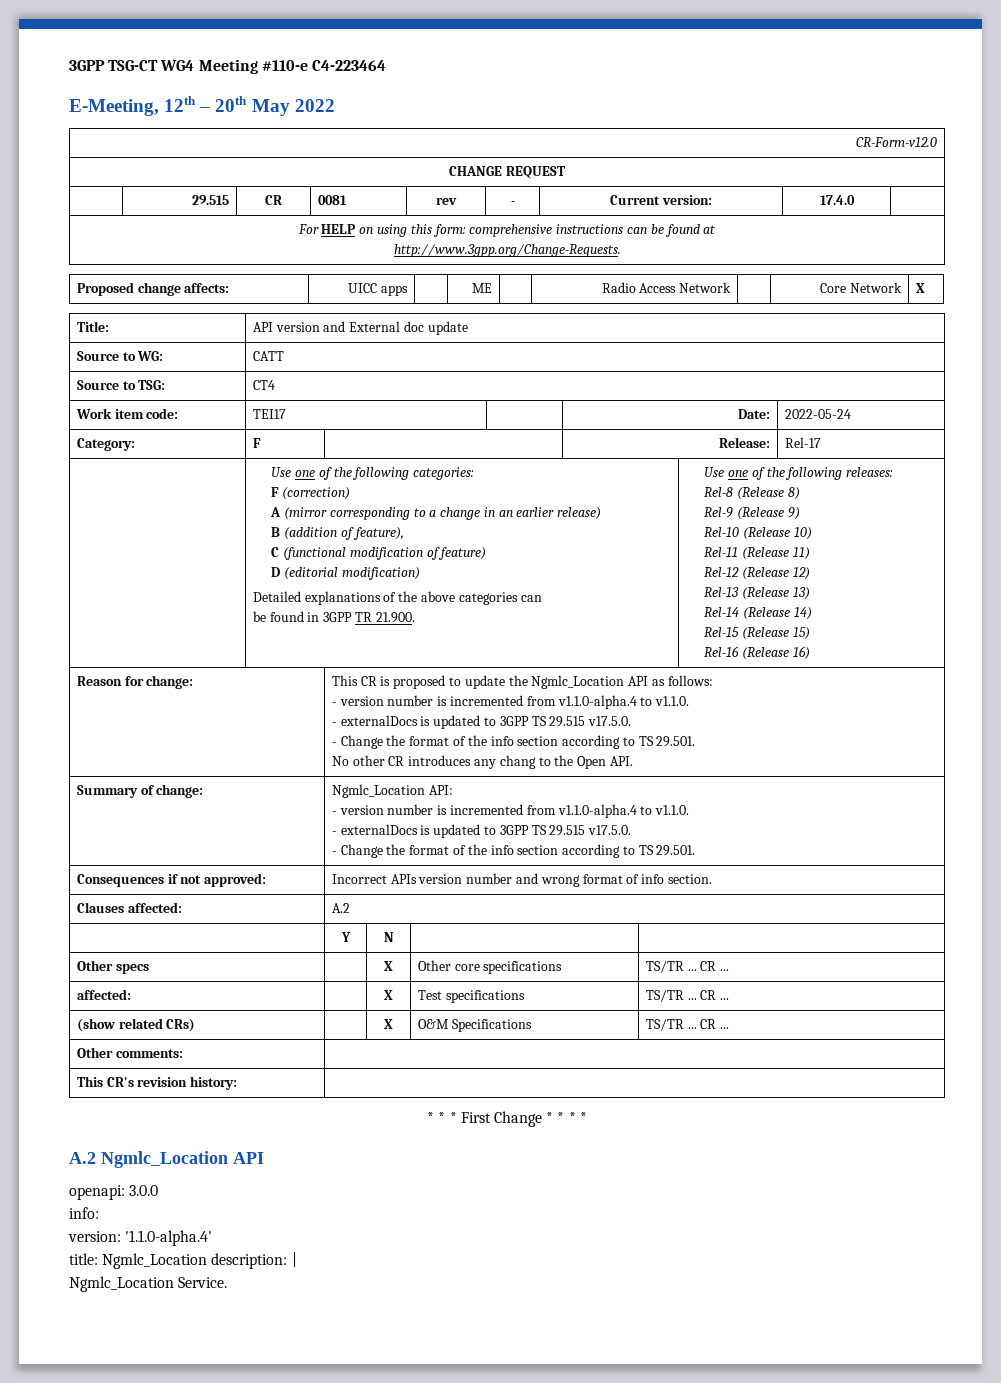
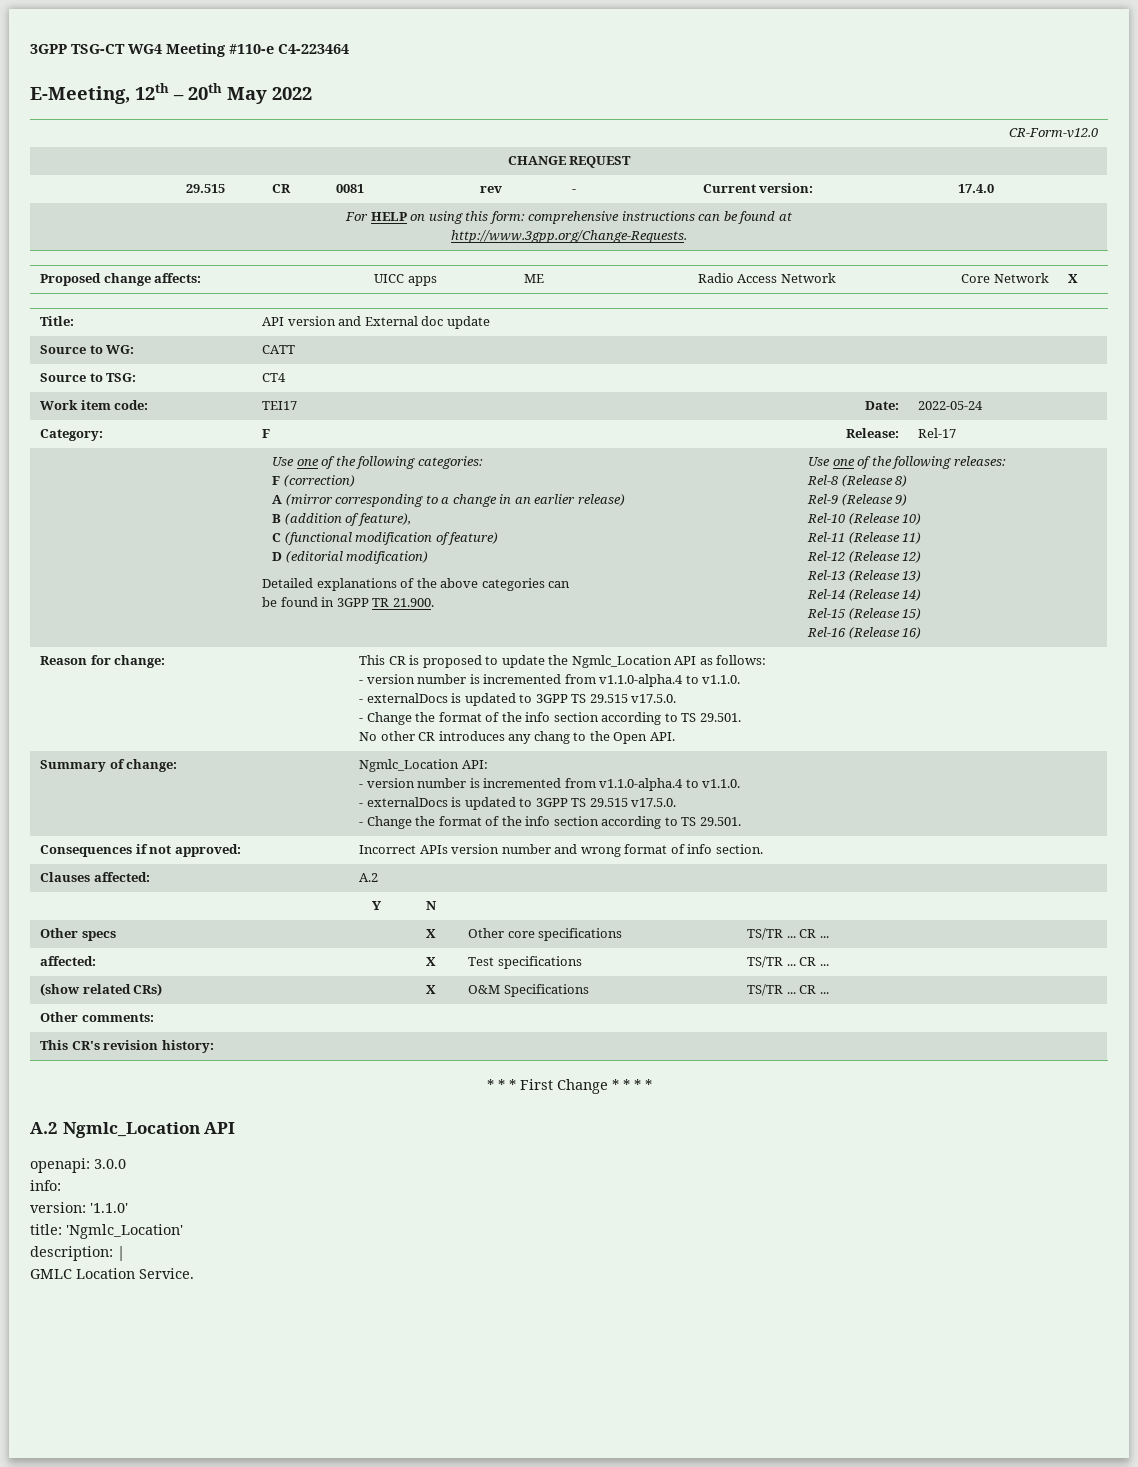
[125,1230,213,1246] '1.1.0-alpha.4' -> [90,1203,128,1213] '1.1.0'
[102,1253,208,1269] Ngmlc_Location -> [66,1224,183,1239] 'Ngmlc_Location' //
[69,1276,174,1292] Ngmlc_Location -> [30,1268,135,1279] GMLC Location

